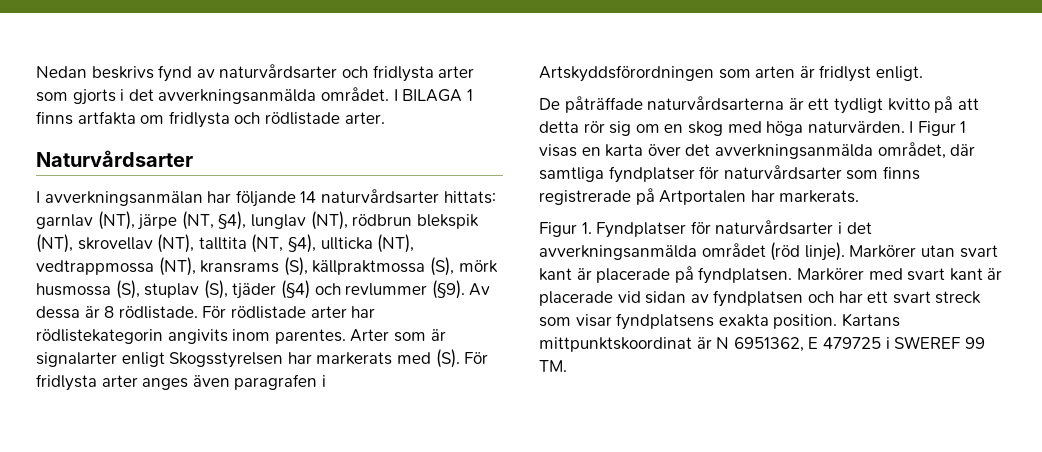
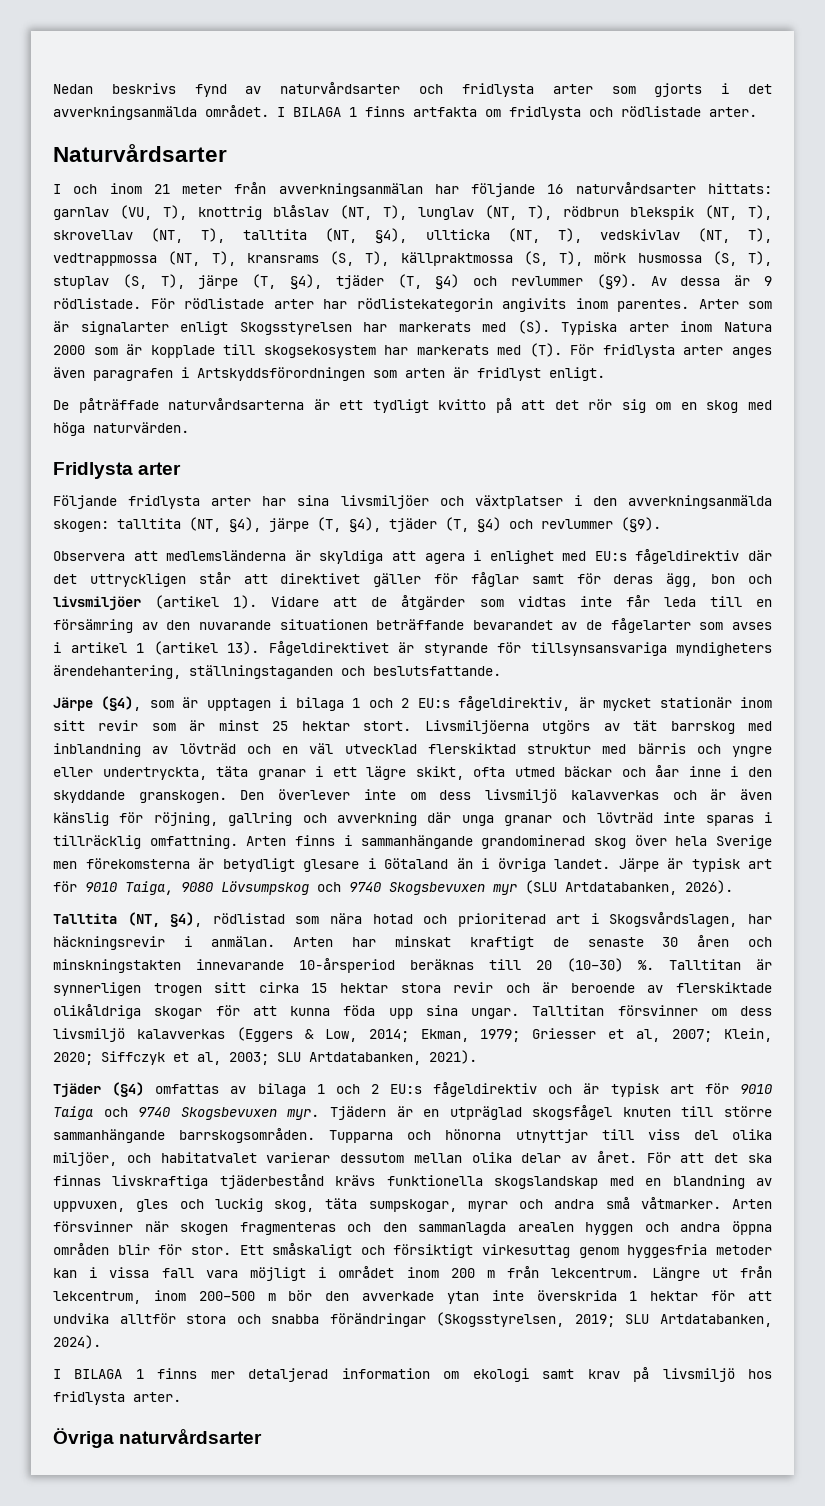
(40, 197) none -> [73,182,267,194] och inom 21 meter från
[300,191,317,203] 14 -> [547,184,564,194] 16
[97,211,479,230] [36,234,415,253] [36,257,498,276] [36,280,310,299] (NT), järpe (NT, §4), lunglav (NT), rödbrun blekspik (NT), skrovellav (NT), talltita (NT, §4), ullticka (NT), vedtrappmossa (NT), kransrams (S), källpraktmossa (S), mörk husmossa (S), stuplav (S), tjäder (§4) -> [120,205,772,220] [53,228,773,244] [53,251,772,266] [53,274,460,290] (VU, T), knottrig blåslav (NT, T), lunglav (NT, T), rödbrun blekspik (NT, T), skrovellav (NT, T), talltita (NT, §4), ullticka (NT, T), vedskivlav (NT, T), vedtrappmossa (NT, T), kransrams (S, T), källpraktmossa (S, T), mörk husmossa (S, T), stuplav (S, T), järpe (T, §4), tjäder (T, §4)
[104,306,115,318] 8 -> [763,276,772,286] 9
(460, 358) none -> [561,321,772,335] [53,343,562,358] Typiska arter inom Natura 2000 som är kopplade till skogsekosystem har markerats med (T).
[539,121,579,133] detta -> [554,400,579,410] det
[909,121,967,136] [539,142,976,159] [539,165,920,183] [539,188,860,205] [539,220,872,238] [539,242,998,261] [539,266,1003,284] [539,290,982,307] [539,313,900,330] [539,336,985,352] [539,360,567,372] I Figur 1 visas en karta över det avverkningsanmälda området, där samtliga fyndplatser för naturvårdsarter som finns registrerade på Artportalen har markerats. // Figur 1. Fyndplatser för naturvårdsarter i det avverkningsanmälda området (röd linje). Markörer utan svart kant är placerade på fyndplatsen. Markörer med svart kant är placerade vid sidan av fyndplatsen och har ett svart streck som visar fyndplatsens exakta position. Kartans mittpunktskoordinat är N 6951362, E 479725 i SWEREF 99 TM. -> [53,462,182,479] [53,495,773,509] [53,517,661,533] [53,549,772,564] [53,572,772,587] [53,595,773,610] [53,618,772,633] [53,641,772,656] [53,665,501,679] [53,696,772,711] [53,720,772,734] [53,743,772,757] [53,765,772,780] [53,789,773,803] [53,812,772,826] [53,835,773,849] [53,858,772,872] [53,880,733,895] [53,912,773,927] [53,935,773,950] [53,958,772,973] [53,982,772,996] [53,1004,772,1019] [53,1027,772,1042] [53,1050,477,1065] [53,1082,773,1097] [53,1105,773,1120] [53,1128,772,1143] [53,1151,772,1166] [53,1174,773,1189] [53,1197,772,1212] [53,1221,772,1235] [53,1243,772,1258] [53,1266,772,1281] [53,1290,772,1304] [53,1312,772,1327] [53,1335,101,1349] [53,1367,772,1382] [53,1391,181,1405] [53,1428,263,1448] // Fridlysta arter // Följande fridlysta arter har sina livsmiljöer och växtplatser i den avverkningsanmälda skogen: talltita (NT, §4), järpe (T, §4), tjäder (T, §4) och revlummer (§9). // Observera att medlemsländerna är skyldiga att agera i enlighet med EU:s fågeldirektiv där det uttryckligen står att direktivet gäller för fåglar samt för deras ägg, bon och livsmiljöer (artikel 1). Vidare att de åtgärder som vidtas inte får leda till en försämring av den nuvarande situationen beträffande bevarandet av de fågelarter som avses i artikel 1 (artikel 13). Fågeldirektivet är styrande för tillsynsansvariga myndigheters ärendehantering, ställningstaganden och beslutsfattande. // Järpe (§4), som är upptagen i bilaga 1 och 2 EU:s fågeldirektiv, är mycket stationär inom sitt revir som är minst 25 hektar stort. Livsmiljöerna utgörs av tät barrskog med inblandning av lövträd och en väl utvecklad flerskiktad struktur med bärris och yngre eller undertryckta, täta granar i ett lägre skikt, ofta utmed bäckar och åar inne i den skyddande granskogen. Den överlever inte om dess livsmiljö kalavverkas och är även känslig för röjning, gallring och avverkning där unga granar och lövträd inte sparas i tillräcklig omfattning. Arten finns i sammanhängande grandominerad skog över hela Sverige men förekomsterna är betydligt glesare i Götaland än i övriga landet. Järpe är typisk art för 9010 Taiga, 9080 Lövsumpskog och 9740 Skogsbevuxen myr (SLU Artdatabanken, 2026). // Talltita (NT, §4), rödlistad som nära hotad och prioriterad art i Skogsvårdslagen, har häckningsrevir i anmälan. Arten har minskat kraftigt de senaste 30 åren och minskningstakten innevarande 10-årsperiod beräknas till 20 (10–30) %. Talltitan är synnerligen trogen sitt cirka 15 hektar stora revir och är beroende av flerskiktade olikåldriga skogar för att kunna föda upp sina ungar. Talltitan försvinner om dess livsmiljö kalavverkas (Eggers & Low, 2014; Ekman, 1979; Griesser et al, 2007; Klein, 2020; Siffczyk et al, 2003; SLU Artdatabanken, 2021). // Tjäder (§4) omfattas av bilaga 1 och 2 EU:s fågeldirektiv och är typisk art för 9010 Taiga och 9740 Skogsbevuxen myr. Tjädern är en utpräglad skogsfågel knuten till större sammanhängande barrskogsområden. Tupparna och hönorna utnyttjar till viss del olika miljöer, och habitatvalet varierar dessutom mellan olika delar av året. För att det ska finnas livskraftiga tjäderbestånd krävs funktionella skogslandskap med en blandning av uppvuxen, gles och luckig skog, täta sumpskogar, myrar och andra små våtmarker. Arten försvinner när skogen fragmenteras och den sammanlagda arealen hyggen och andra öppna områden blir för stor. Ett småskaligt och försiktigt virkesuttag genom hyggesfria metoder kan i vissa fall vara möjligt i området inom 200 m från lekcentrum. Längre ut från lekcentrum, inom 200–500 m bör den avverkade ytan inte överskrida 1 hektar för att undvika alltför stora och snabba förändringar (Skogsstyrelsen, 2019; SLU Artdatabanken, 2024). // I BILAGA 1 finns mer detaljerad information om ekologi samt krav på livsmiljö hos fridlysta arter. // Övriga naturvårdsarter

